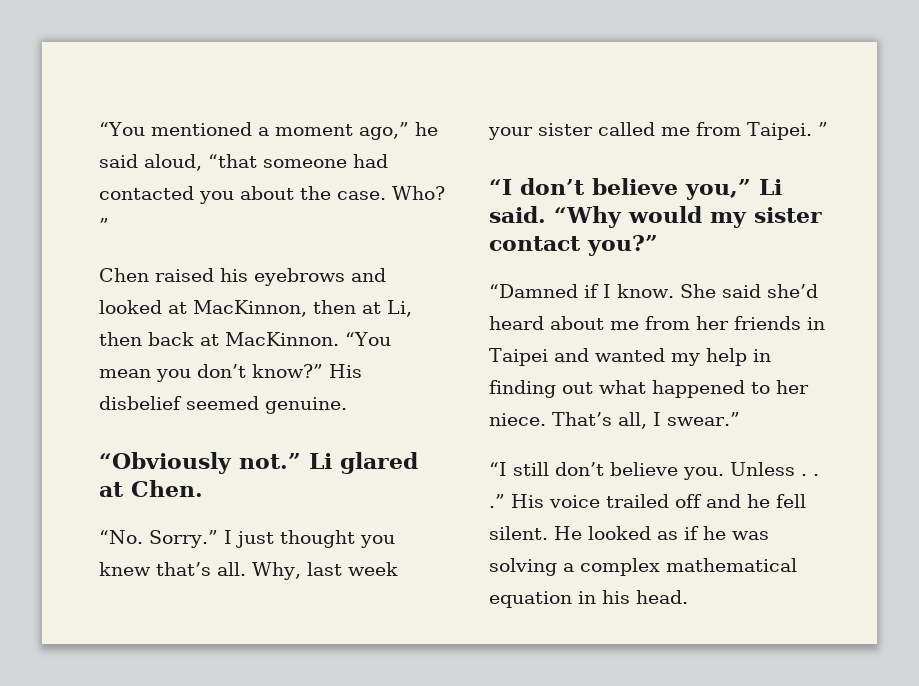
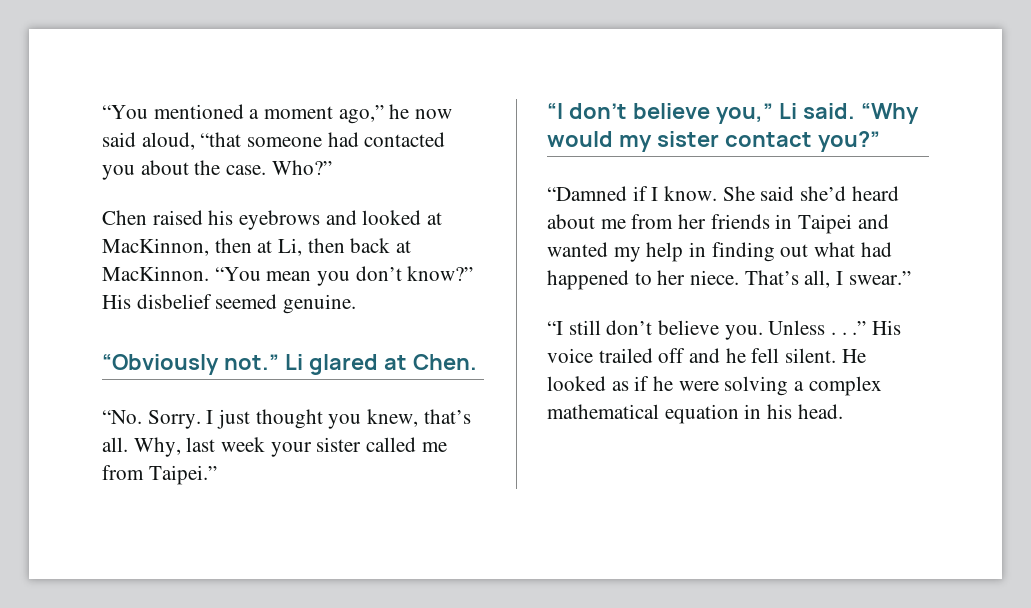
(438, 129) none -> [415,109,453,119] now
[392,186,445,200] [99,218,109,232] Who? ” -> [271,160,332,175] Who?”
[149,530,218,548] Sorry.” -> [147,410,201,429] Sorry.
[99,562,151,576] knew -> [367,409,419,427] knew,
[747,122,828,140] Taipei. ” -> [148,465,217,485] Taipei.”
(646, 387) none -> [860,242,892,257] had
[732,531,769,540] was -> [678,381,719,391] were

